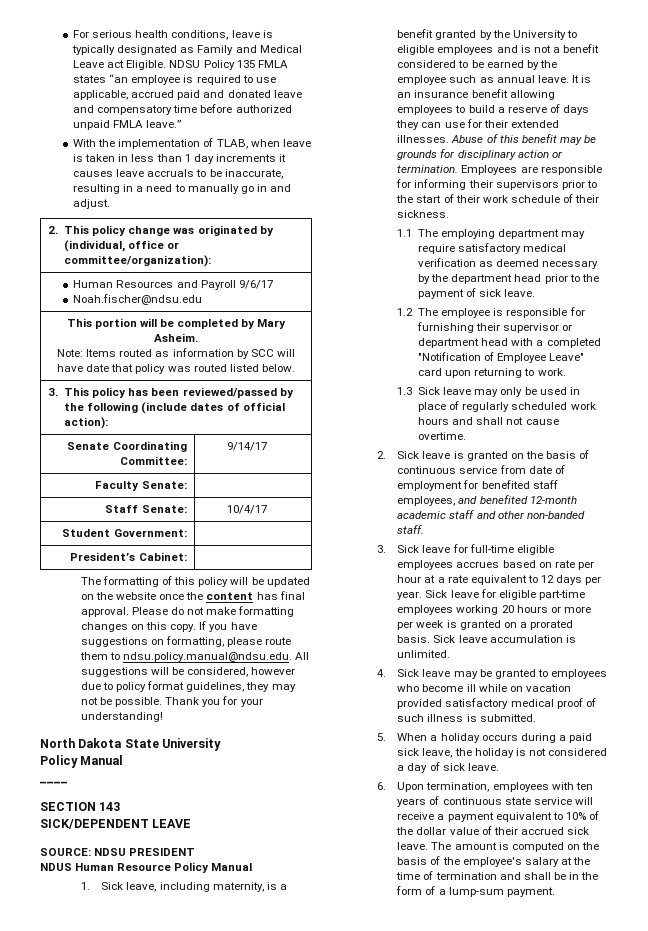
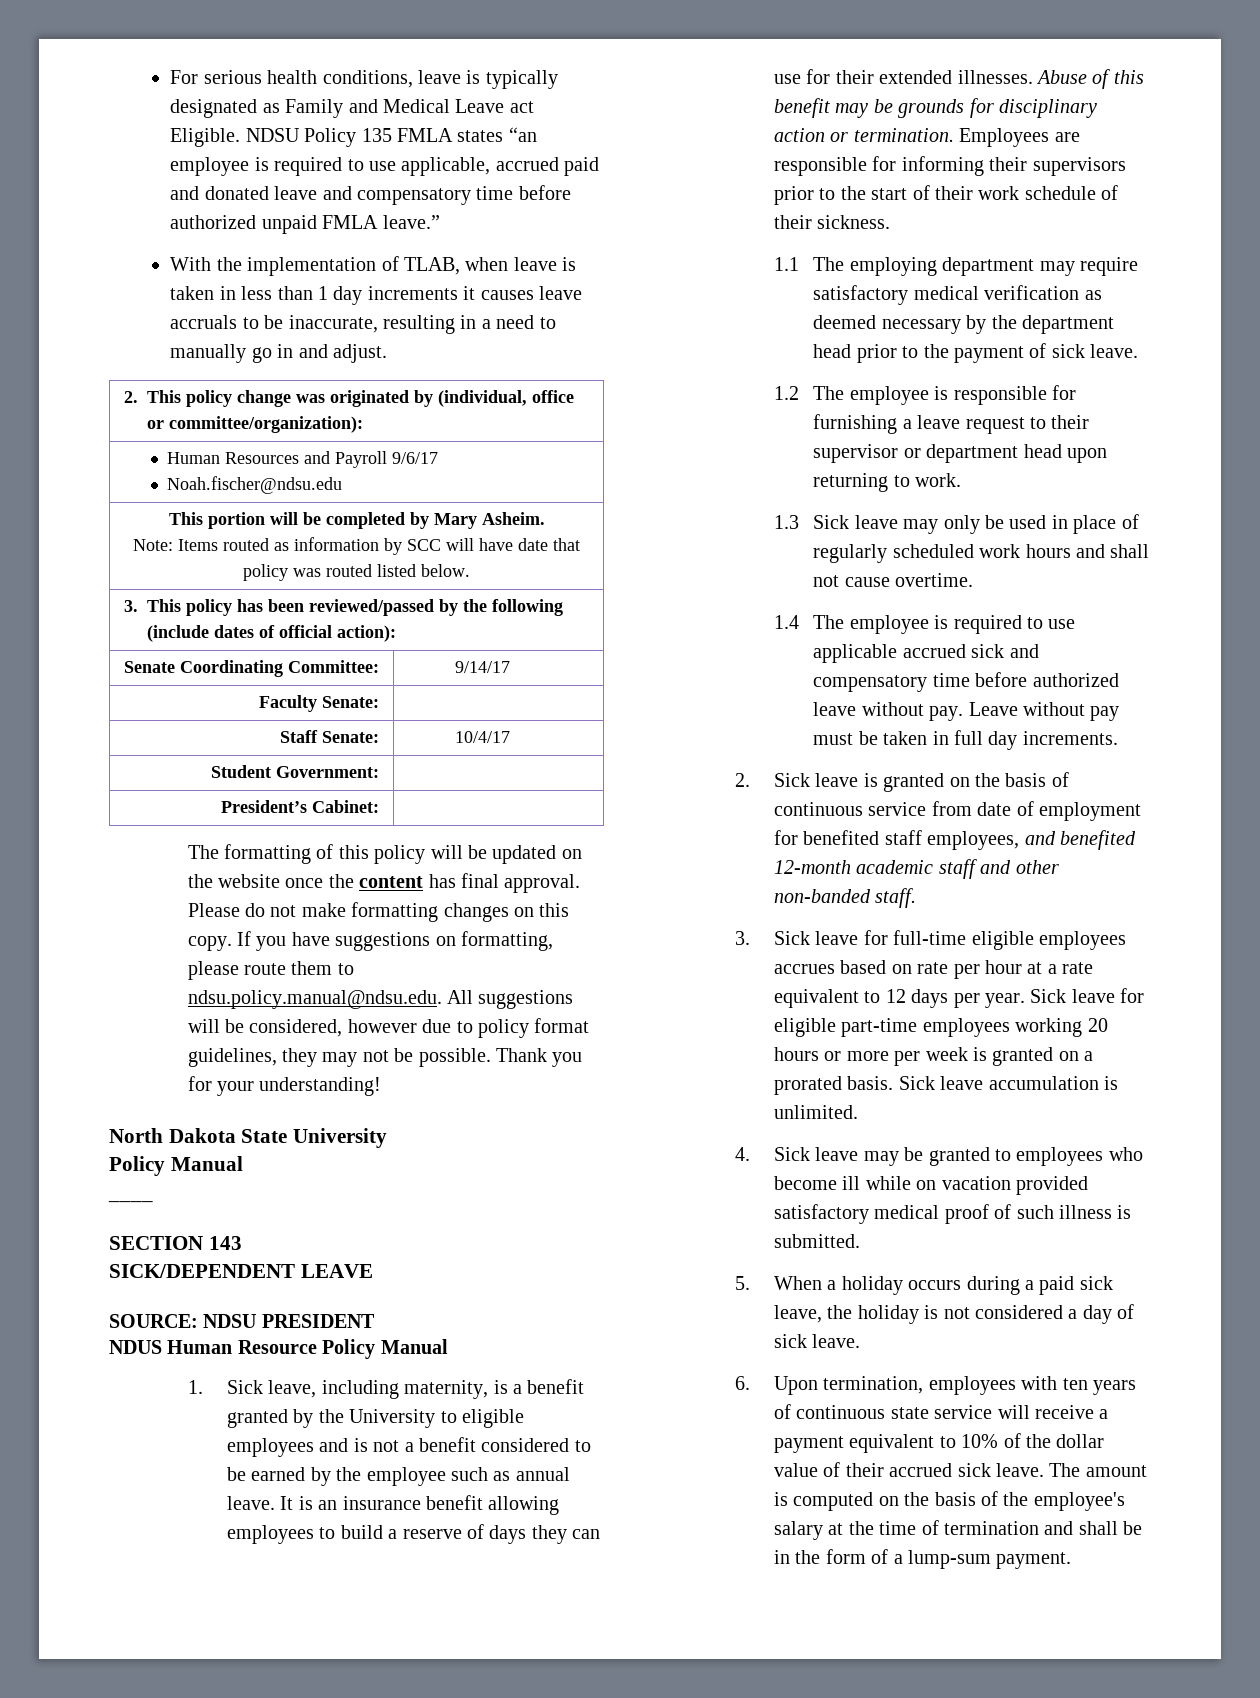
(475, 327) none -> [902,415,1046,434] a leave request to
[511,338,601,348] [418,352,585,363] [418,368,443,376] with a completed "Notification of Employee Leave" card -> (1062, 451) none
(467, 436) none -> [773,615,1076,634] [813,644,1039,663] [813,672,1119,692] [813,702,1120,721] [813,730,1118,750] // 1.4 The employee is required to use applicable accrued sick and compensatory time before authorized leave without pay. Leave without pay must be taken in full day increments.

